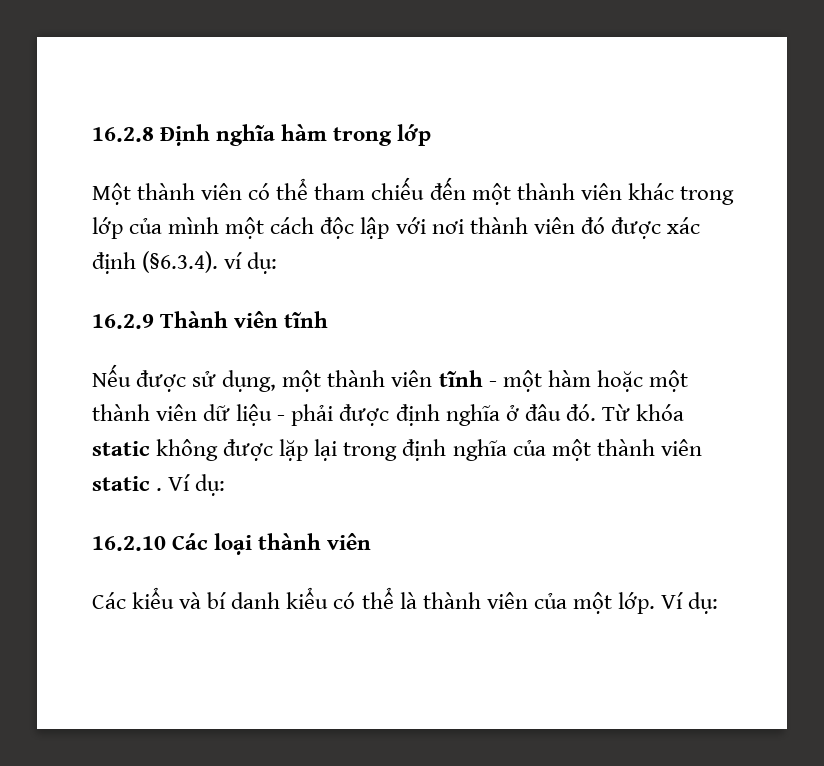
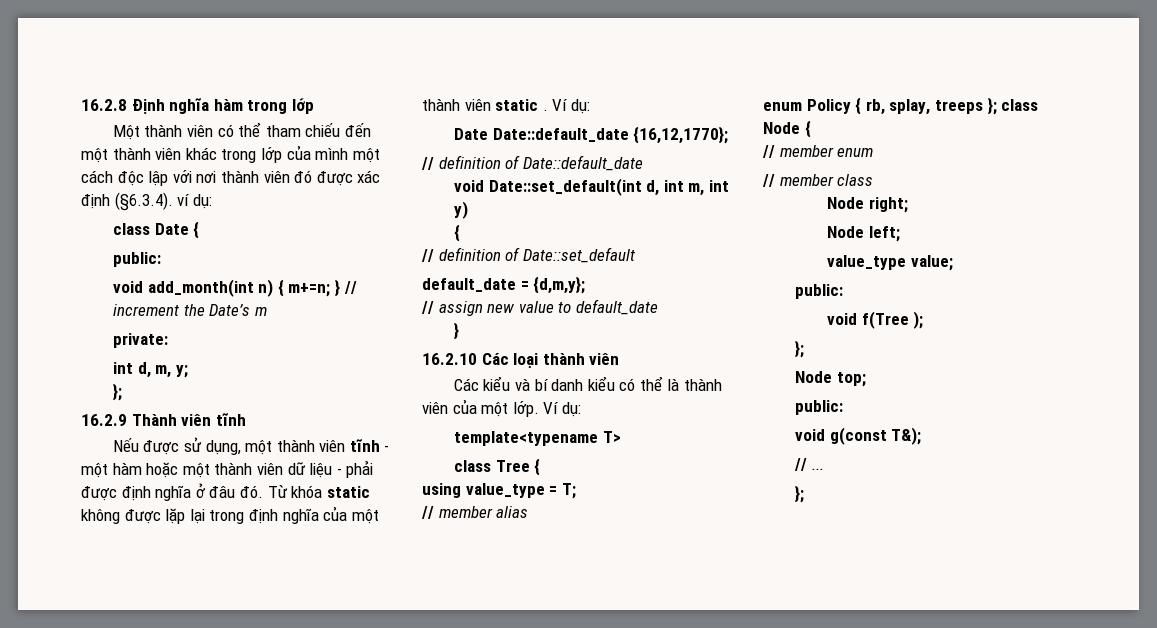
(278, 263) none -> [113,221,200,239] [113,252,162,267] [113,279,357,297] [113,304,267,316] [113,333,169,348] [113,362,188,378] [113,383,123,401] // class Date { // public: // void add_month(int n) { m+=n; } // increment the Date’s m // private: // int d, m, y; // };
(226, 485) none -> [454,126,729,144] [421,155,643,171] [454,178,729,196] [454,201,469,219] [454,224,461,242] [421,247,635,263] [422,276,586,294] [421,299,658,316] [454,322,460,340] // Date Date::default_date {16,12,1770}; // // definition of Date::default_date // void Date::set_default(int d, int m, int y) // { // // definition of Date::set_default // default_date = {d,m,y}; // // assign new value to default_date // }
(719, 603) none -> [454,431,621,446] [454,458,541,476] [422,483,576,499] [421,506,529,519] [763,97,1039,115] [763,120,811,138] [762,145,874,158] [762,174,874,187] [827,197,908,213] [827,226,900,242] [827,255,953,271] [795,284,844,299] [827,311,924,329] [795,340,805,358] [795,371,866,387] [795,400,844,415] [795,427,922,445] [794,458,824,471] [795,485,805,503] // template<typename T> // class Tree { // using value_type = T; // // member alias // enum Policy { rb, splay, treeps }; class Node { // // member enum // // member class // Node right; // Node left; // value_type value; // public: // void f(Tree ); // }; // Node top; // public: // void g(const T&); // // ... // };

